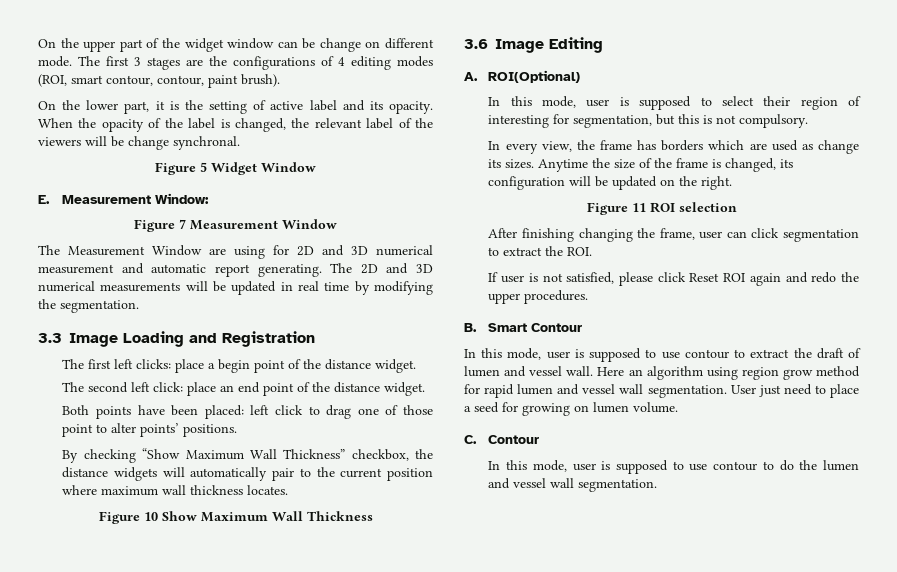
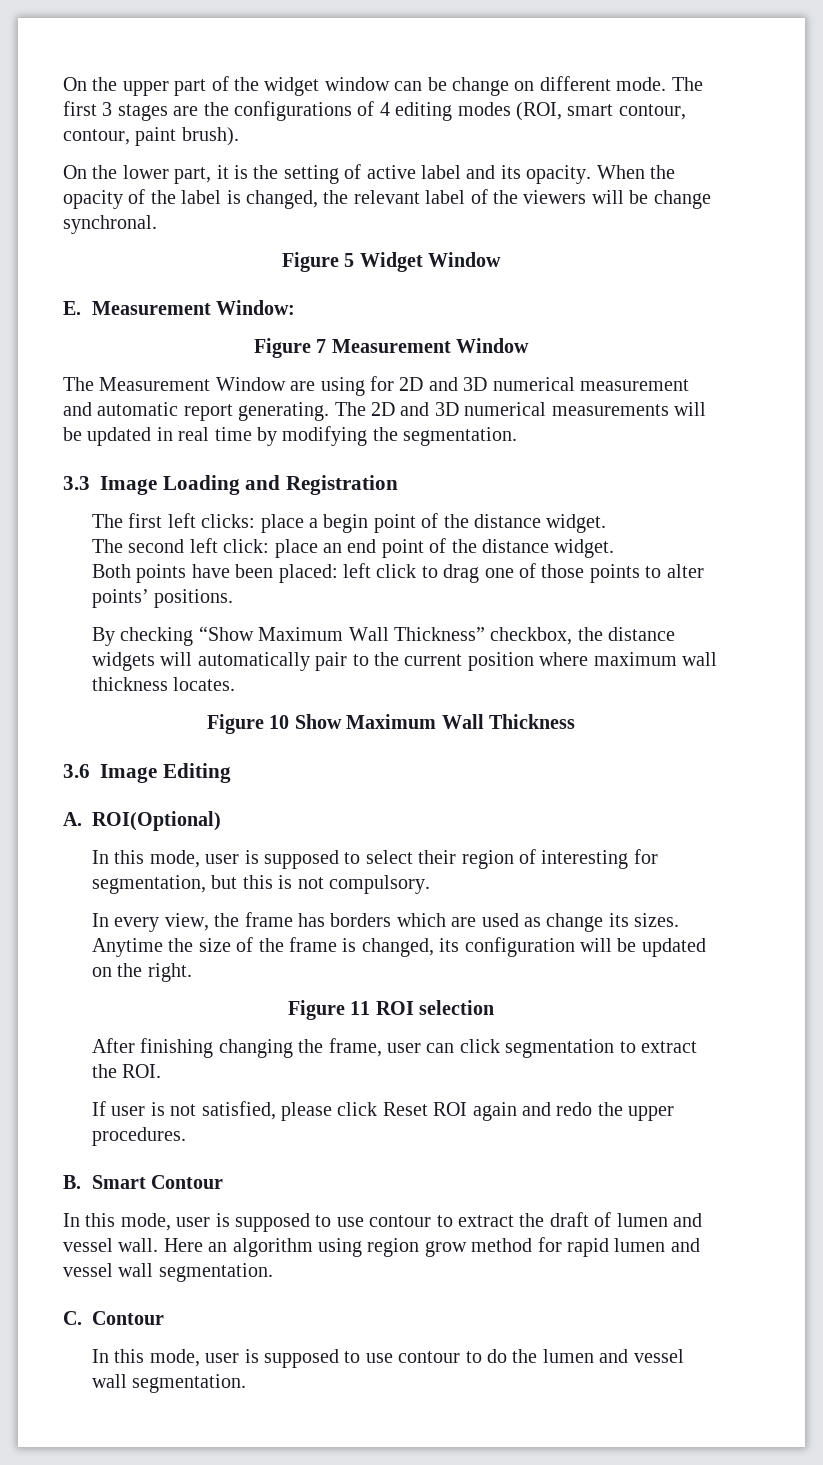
[62,424,94,437] point -> [589,564,640,583] points
[730,384,859,398] [464,402,678,416] User just need to place a seed for growing on lumen volume. -> (273, 1272) none

